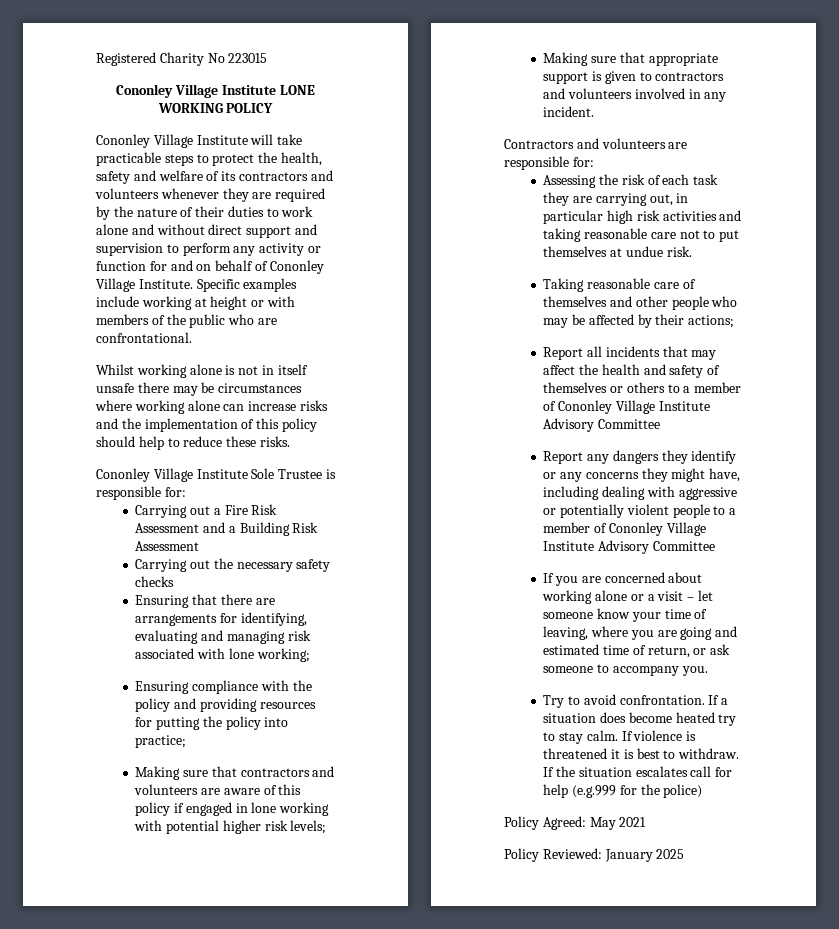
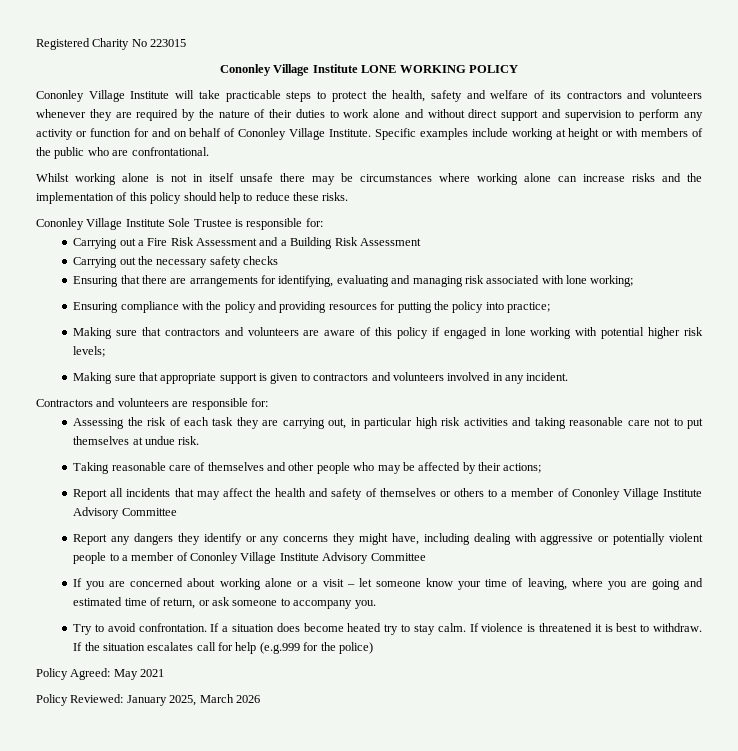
[656,849,685,859] 2025 -> [169,694,260,706] 2025, March 2026

